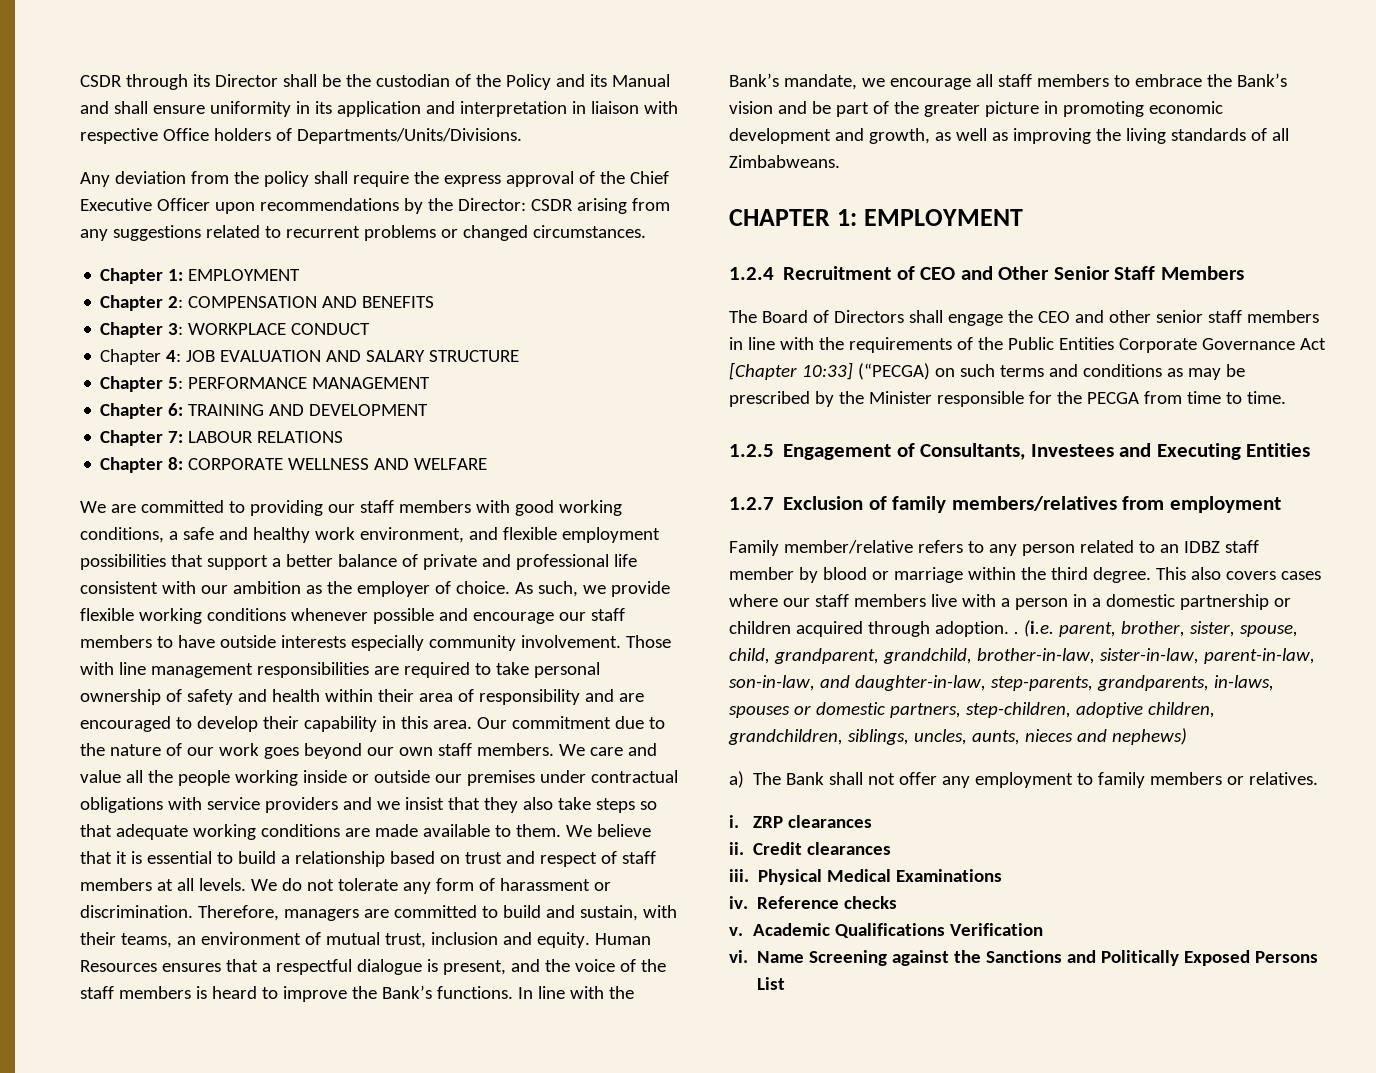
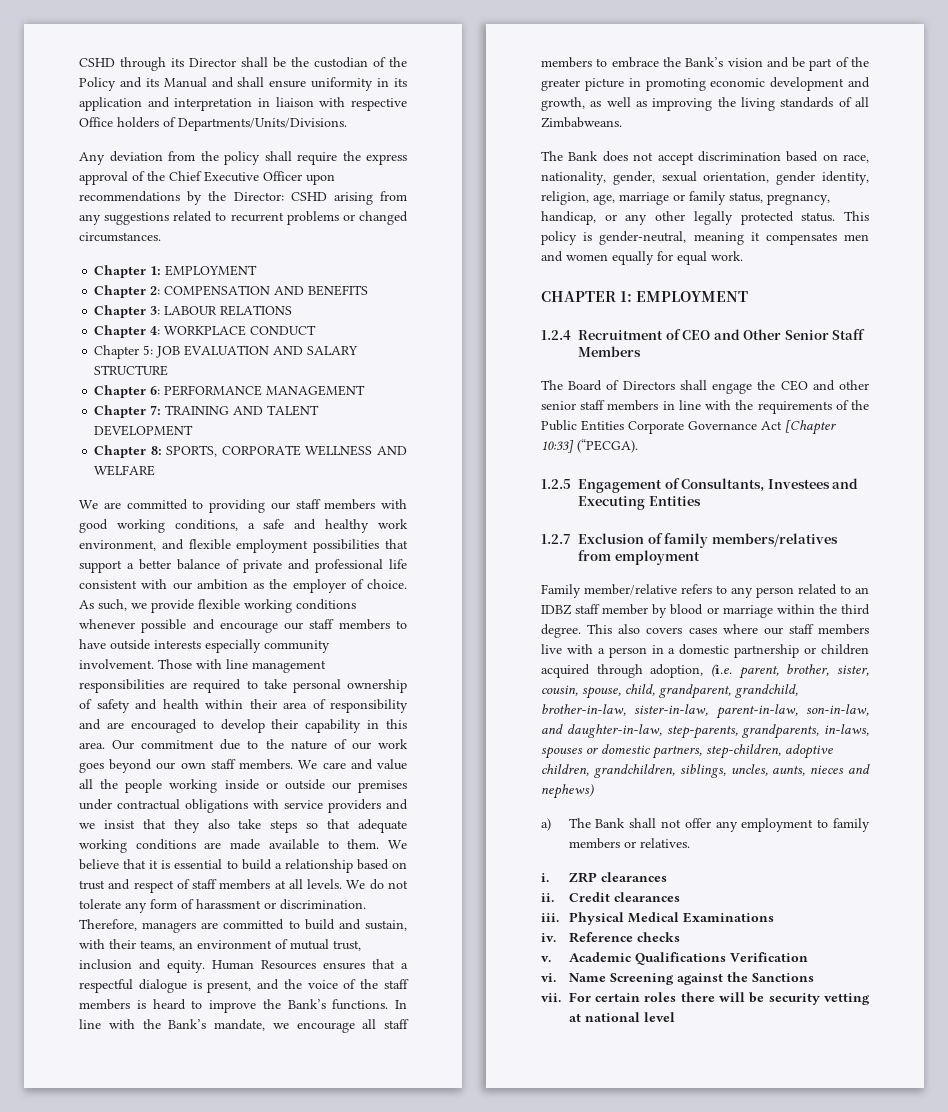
[80,75,122,87] CSDR -> [79,58,115,67] CSHD
[530,199,573,211] CSDR -> [290,192,327,201] CSHD
(184, 329) none -> [164,305,293,316] [94,325,161,338] LABOUR RELATIONS // Chapter 4:
[166,350,182,362] 4: -> [143,345,154,355] 5:
[168,377,184,389] 5: -> [150,386,161,395] 6:
[168,403,184,416] 6: -> [150,405,162,415] 7:
(305, 410) none -> [267,405,320,416] TALENT
[100,430,344,446] // Chapter 7: LABOUR RELATIONS -> (194, 430) none
(184, 463) none -> [166,445,218,457] SPORTS,
(840, 161) none -> [541,151,869,165] [541,171,869,185] [541,191,830,205] [541,211,869,225] [541,231,869,245] [541,251,743,265] // The Bank does not accept discrimination based on race, nationality, gender, sexual orientation, gender identity, religion, age, marriage or family status, pregnancy, handicap, or any other legally protected status. This policy is gender-neutral, meaning it compensates men and women equally for equal work.
[857,363,1245,380] [729,391,1286,407] (“PECGA) on such terms and conditions as may be prescribed by the Minister responsible for the PECGA from time to time. -> [577,439,638,453] (“PECGA).
[934,621,1019,637] adoption. . -> [650,664,704,678] adoption,
(1235, 629) none -> [541,685,578,696] cousin,
[1067,950,1319,966] [757,977,786,990] and Politically Exposed Persons List -> [541,992,870,1005] [568,1012,675,1022] // vii. For certain roles there will be security vetting at national level

